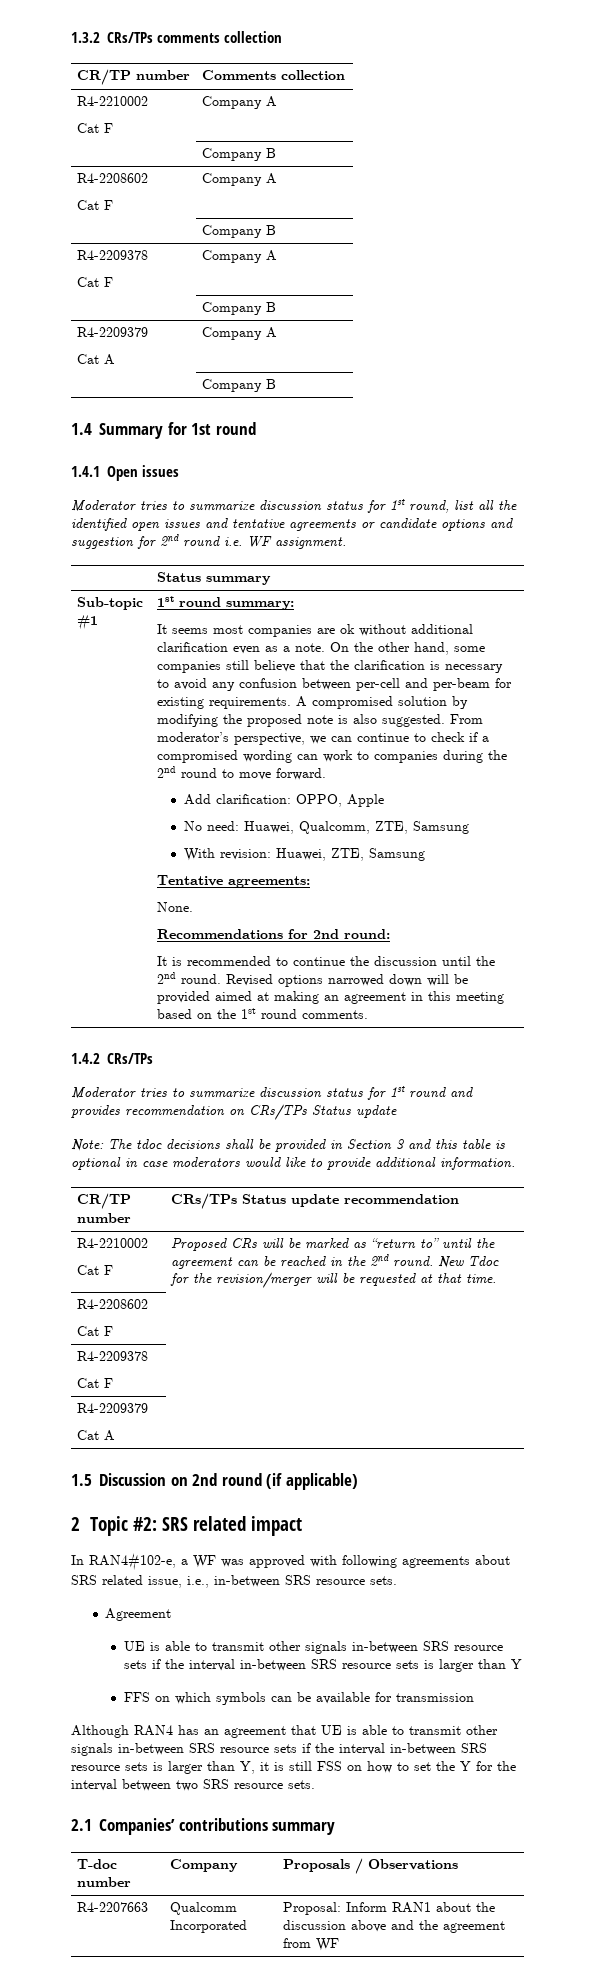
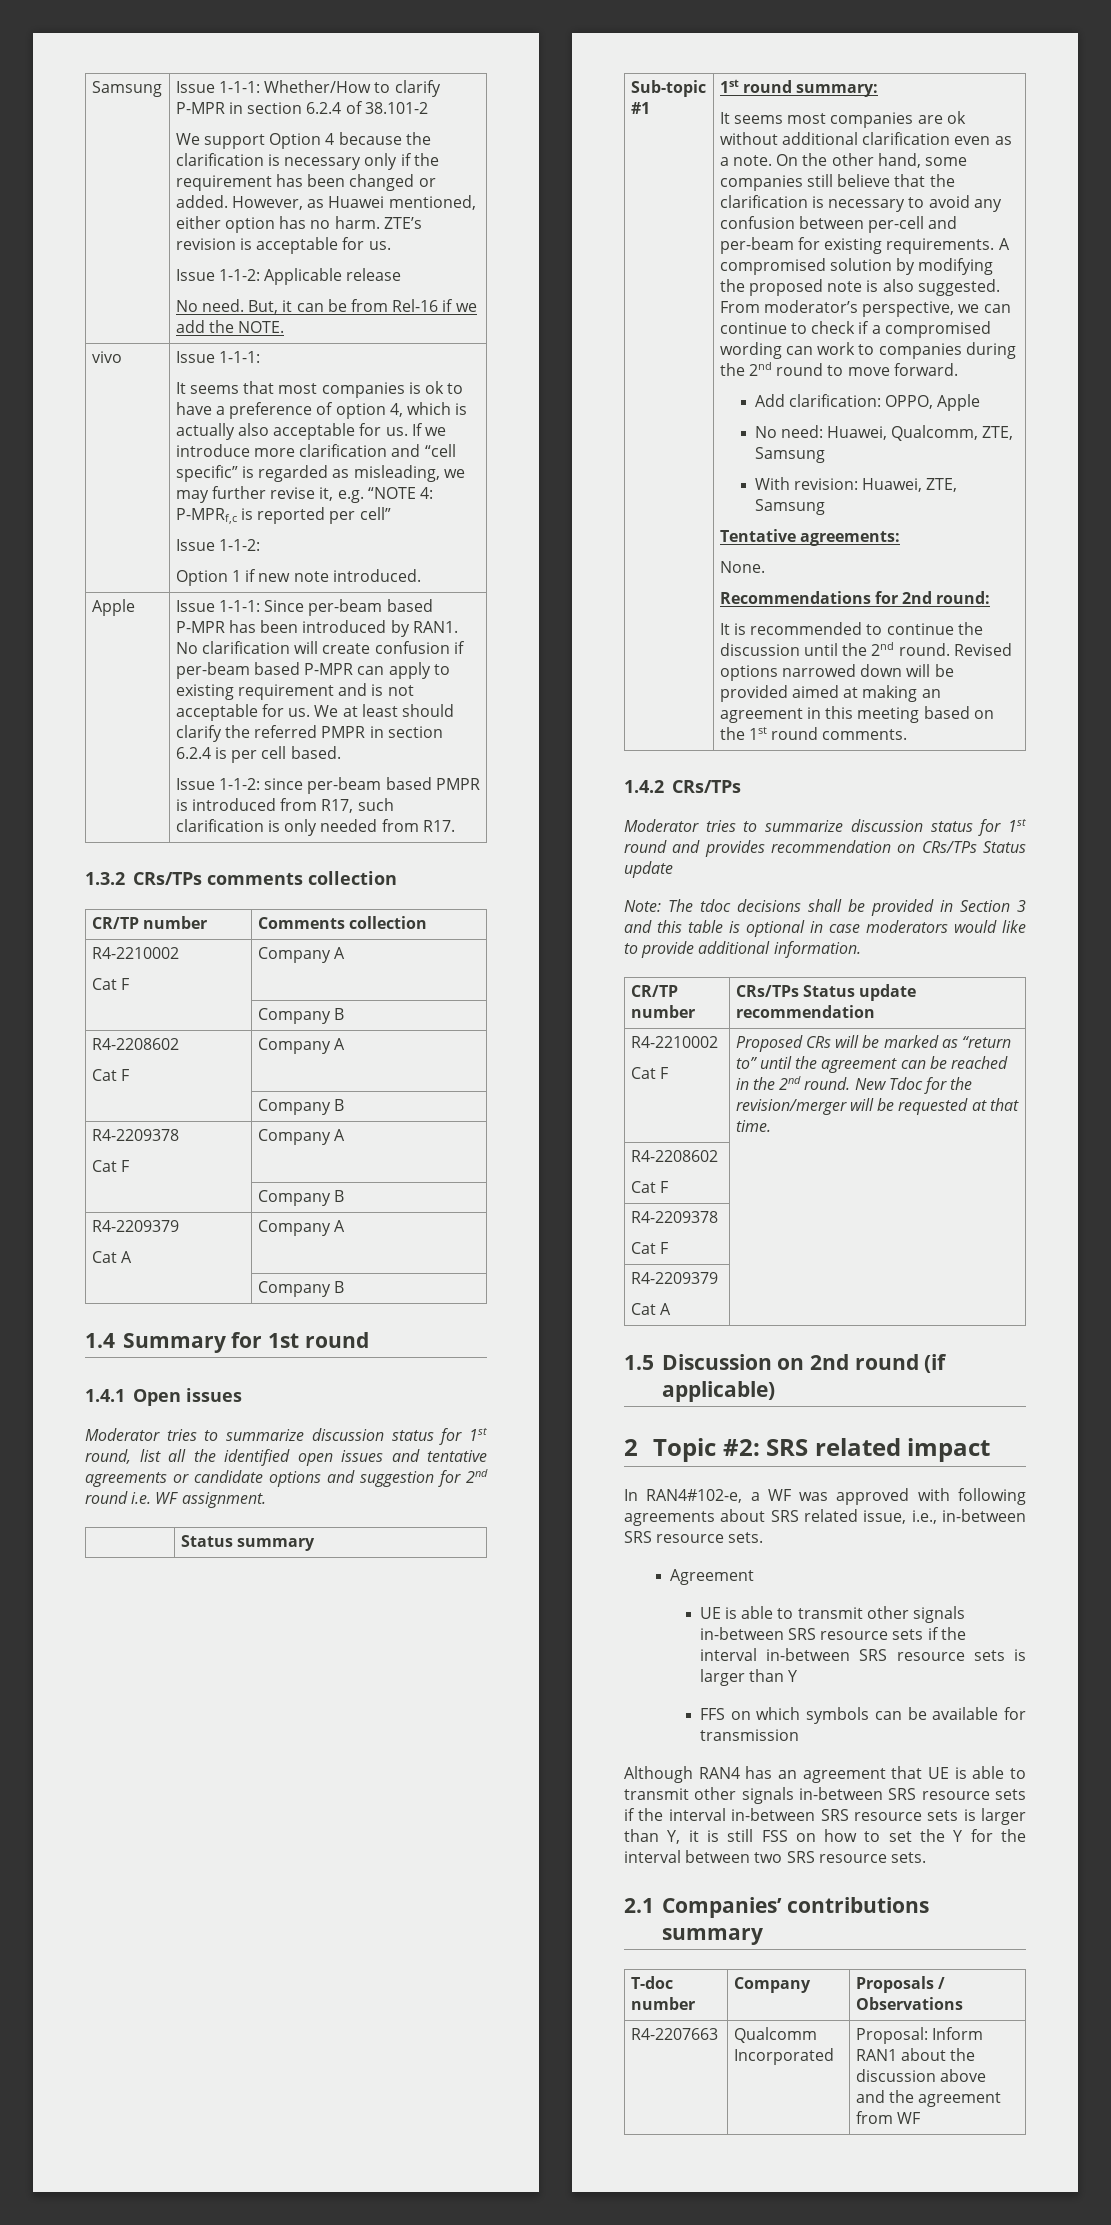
(71, 37) none -> [91,81,162,97] [175,80,441,97] [175,101,428,114] [175,132,431,149] [175,153,439,170] [175,174,436,191] [175,195,476,210] [175,216,422,233] [175,237,391,254] [175,268,402,285] [175,299,477,314] [175,320,285,333] [91,351,122,363] [175,351,261,363] [175,381,464,398] [175,402,468,419] [175,423,446,440] [175,444,456,457] [175,465,465,482] [175,486,433,503] [175,507,391,524] [175,539,261,551] [175,569,421,586] [91,599,135,616] [175,599,433,616] [175,620,458,637] [175,641,465,654] [175,662,450,679] [175,683,414,700] [175,704,454,721] [175,725,443,742] [175,746,341,763] [175,777,480,794] [175,798,394,813] [175,819,455,836] Samsung | Issue 1-1-1: Whether/How to clarify P-MPR in section 6.2.4 of 38.101-2 // We support Option 4 because the clarification is necessary only if the requirement has been changed or added. However, as Huawei mentioned, either option has no harm. ZTE’s revision is acceptable for us. // Issue 1-1-2: Applicable release // No need. But, it can be from Rel-16 if we add the NOTE. // vivo | Issue 1-1-1: // It seems that most companies is ok to have a preference of option 4, which is actually also acceptable for us. If we introduce more clarification and “cell specific” is regarded as misleading, we may further revise it, e.g. “NOTE 4: P-MPRf,c is reported per cell” // Issue 1-1-2: // Option 1 if new note introduced. // Apple | Issue 1-1-1: Since per-beam based P-MPR has been introduced by RAN1. No clarification will create confusion if per-beam based P-MPR can apply to existing requirement and is not acceptable for us. We at least should clarify the referred PMPR in section 6.2.4 is per cell based. // Issue 1-1-2: since per-beam based PMPR is introduced from R17, such clarification is only needed from R17. //

